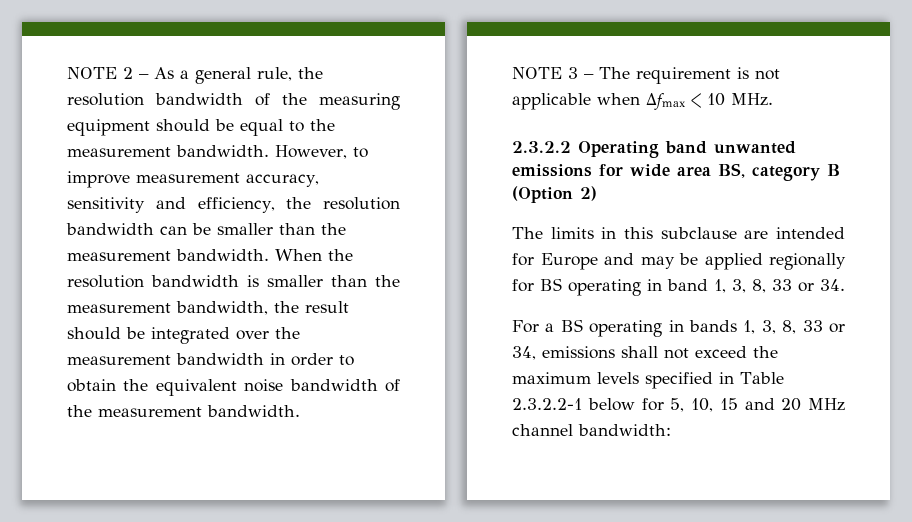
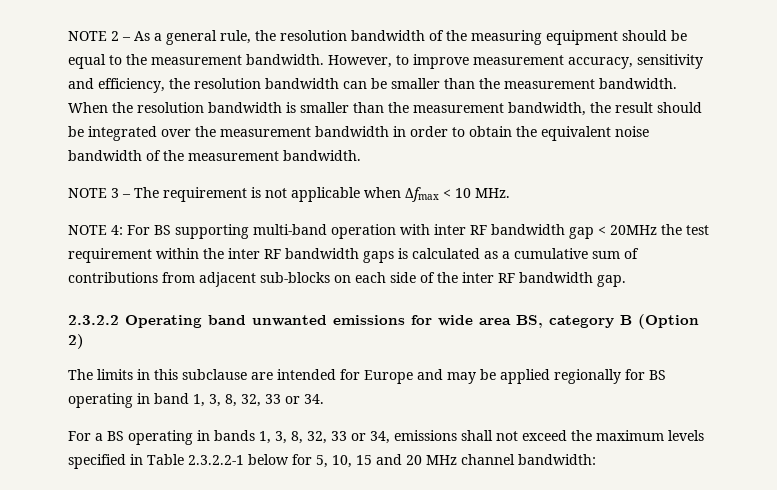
(773, 99) none -> [68,224,709,239] [68,248,639,263] [68,272,626,287] // NOTE 4: For BS supporting multi-band operation with inter RF bandwidth gap < 20MHz the test requirement within the inter RF bandwidth gaps is calculated as a cumulative sum of contributions from adjacent sub-blocks on each side of the inter RF bandwidth gap.
(766, 286) none -> [241,394,261,407] 32,
(797, 327) none -> [307,431,327,444] 32,

